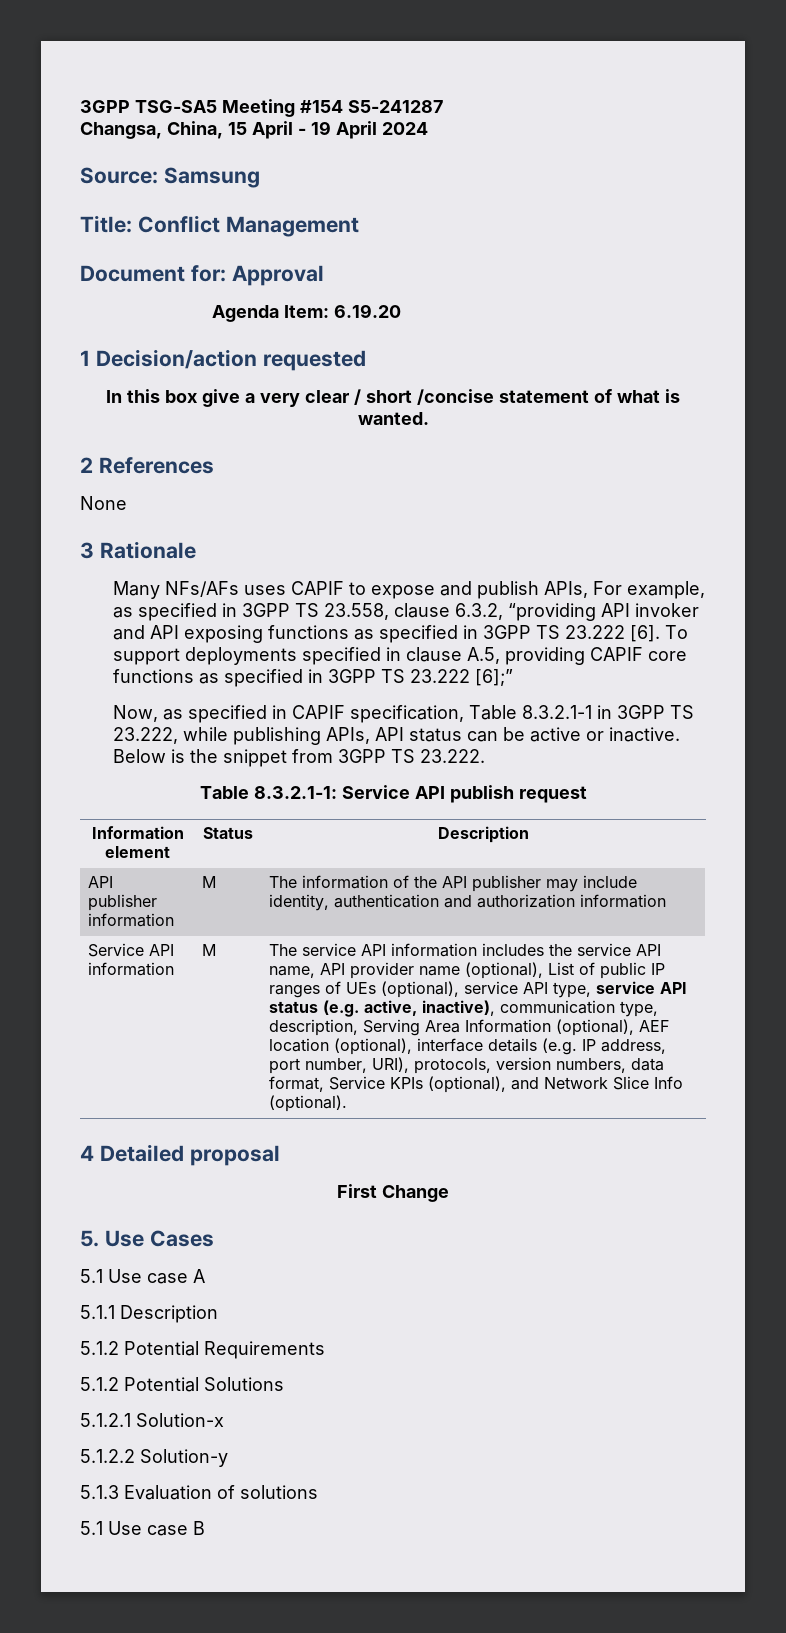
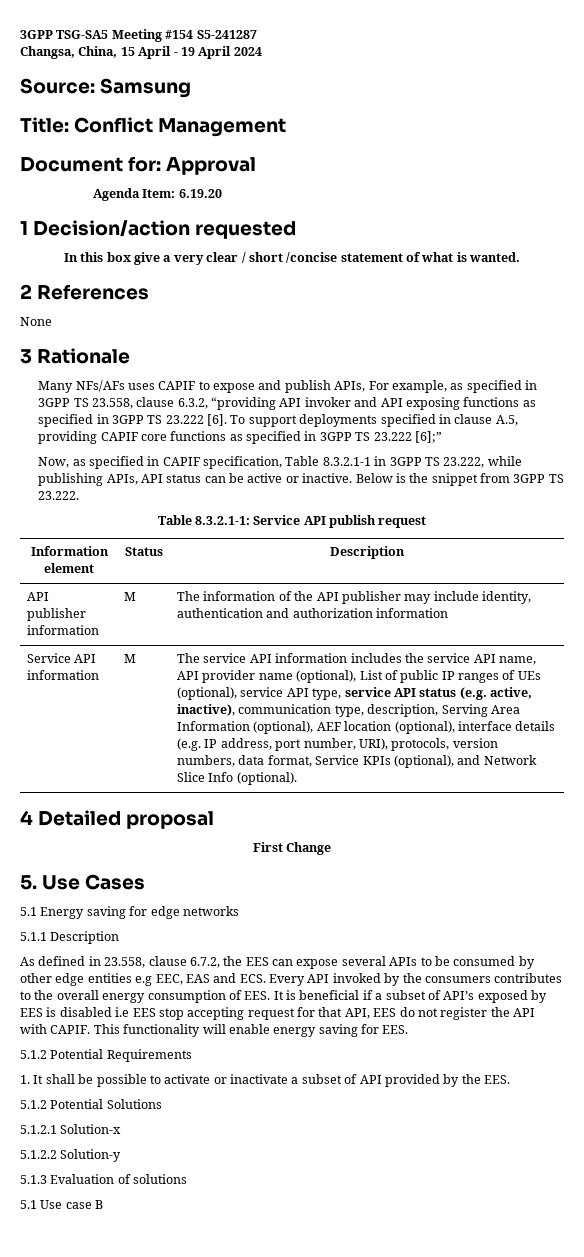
[108,1269,205,1284] [80,1305,218,1323] [80,1341,325,1359] Use case A // 5.1.1 Description // 5.1.2 Potential Requirements -> [40,906,239,919] [20,931,120,944] [20,956,535,969] [20,973,563,986] [20,990,547,1003] [20,1007,535,1020] [20,1024,409,1037] [20,1049,192,1062] [20,1074,510,1087] Energy saving for edge networks // 5.1.1 Description // As defined in 23.558, clause 6.7.2, the EES can expose several APIs to be consumed by other edge entities e.g EEC, EAS and ECS. Every API invoked by the consumers contributes to the overall energy consumption of EES. It is beneficial if a subset of API’s exposed by EES is disabled i.e EES stop accepting request for that API, EES do not register the API with CAPIF. This functionality will enable energy saving for EES. // 5.1.2 Potential Requirements // 1. It shall be possible to activate or inactivate a subset of API provided by the EES.

